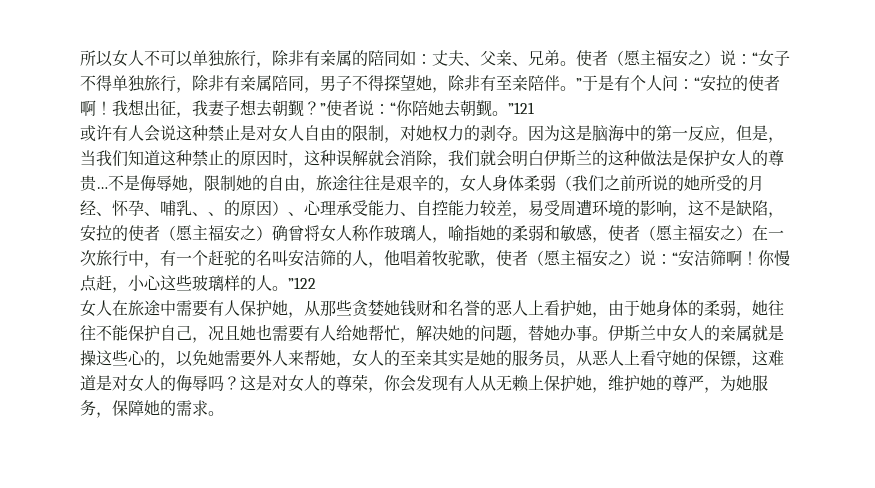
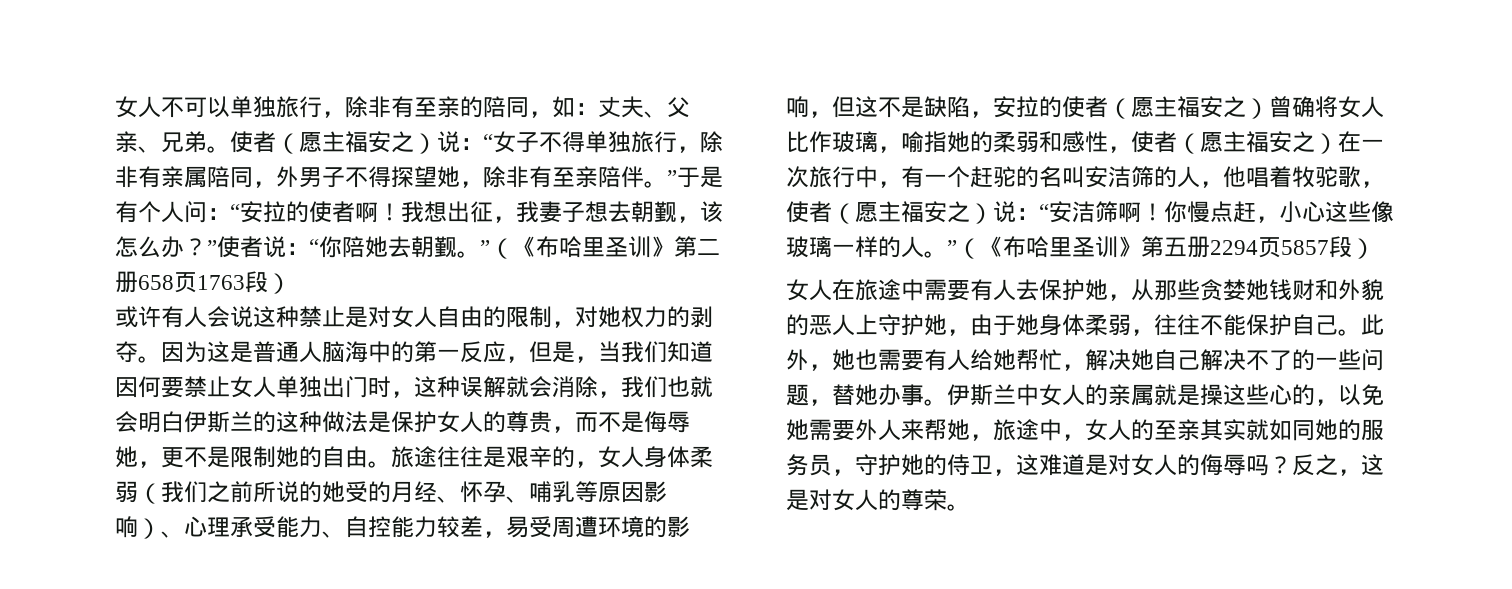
[80,50,113,67] 所以 -> (115, 107) none
[320,50,400,66] 亲属的陪同 -> [414,96,552,118] 至亲的陪同，
(320, 90) none -> [276,166,299,187] 外
(304, 108) none -> [677,201,723,223] [115,236,184,258] ，该怎么办
[508,102,534,114] ”121 -> [480,236,720,259] [115,271,291,294] ”（《布哈里圣训》第二册658页1763段）
(592, 133) none -> [253,341,322,363] 普通人
[160,150,272,167] 这种禁止的原因 -> [115,376,368,398] 因何要禁止女人单独出门
(480, 158) none -> [667,376,690,397] 也
[96,187,108,189] … -> [552,412,598,433] ，而
(204, 190) none -> [161,446,230,468] 更不是
[300,187,316,193] ， -> [368,461,391,468] 。
[700,175,716,191] 所 -> (345, 492) none
[192,200,272,216] 、、的原因 -> [575,481,667,503] [115,516,138,538] 等原因影响
(688, 215) none -> [832,96,855,118] 但
[272,225,432,242] 确曾将女人称作玻璃人 -> [1269,96,1384,118] [786,131,878,153] 曾确将女人比作玻璃
[560,224,593,241] 敏感 -> [1062,131,1108,153] 感性
[192,275,316,291] 玻璃样的人。”122 -> [1371,201,1394,223] [786,236,1375,259] 像玻璃一样的人。”（《布哈里圣训》第五册2294页5857段）
(240, 308) none -> [1016,279,1039,301] 去
[448,300,480,316] 名誉 -> [1338,279,1384,301] 外貌
[544,300,560,316] 看 -> [878,314,901,336] 守
[688,300,768,318] 的柔弱，她 -> [1085,314,1154,336] 柔弱，
[192,325,240,343] ，况且 -> [1338,314,1384,336] [786,349,832,371] 。此外，
[464,325,480,341] 的 -> [1154,349,1361,371] 自己解决不了的一些
(352, 365) none -> [993,419,1085,441] 旅途中，
[464,350,480,366] 是 -> [1246,419,1315,441] 就如同
[576,350,737,366] 从恶人上看守她的保镖 -> [855,454,993,476] 守护她的侍卫
(240, 383) none -> [1292,454,1361,476] 反之，
[368,375,768,393] [80,400,208,418] ，你会发现有人从无赖上保护她，维护她的尊严，为她服务，保障她的需求 -> (947, 500) none

